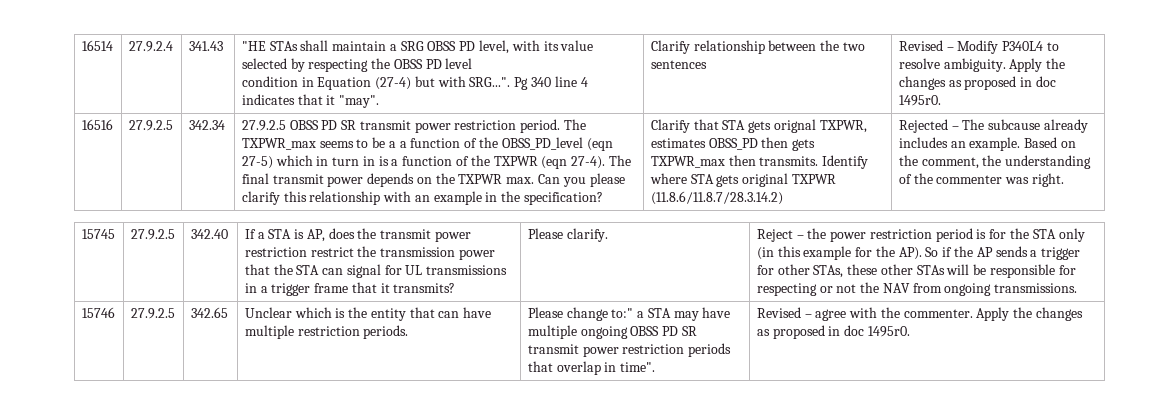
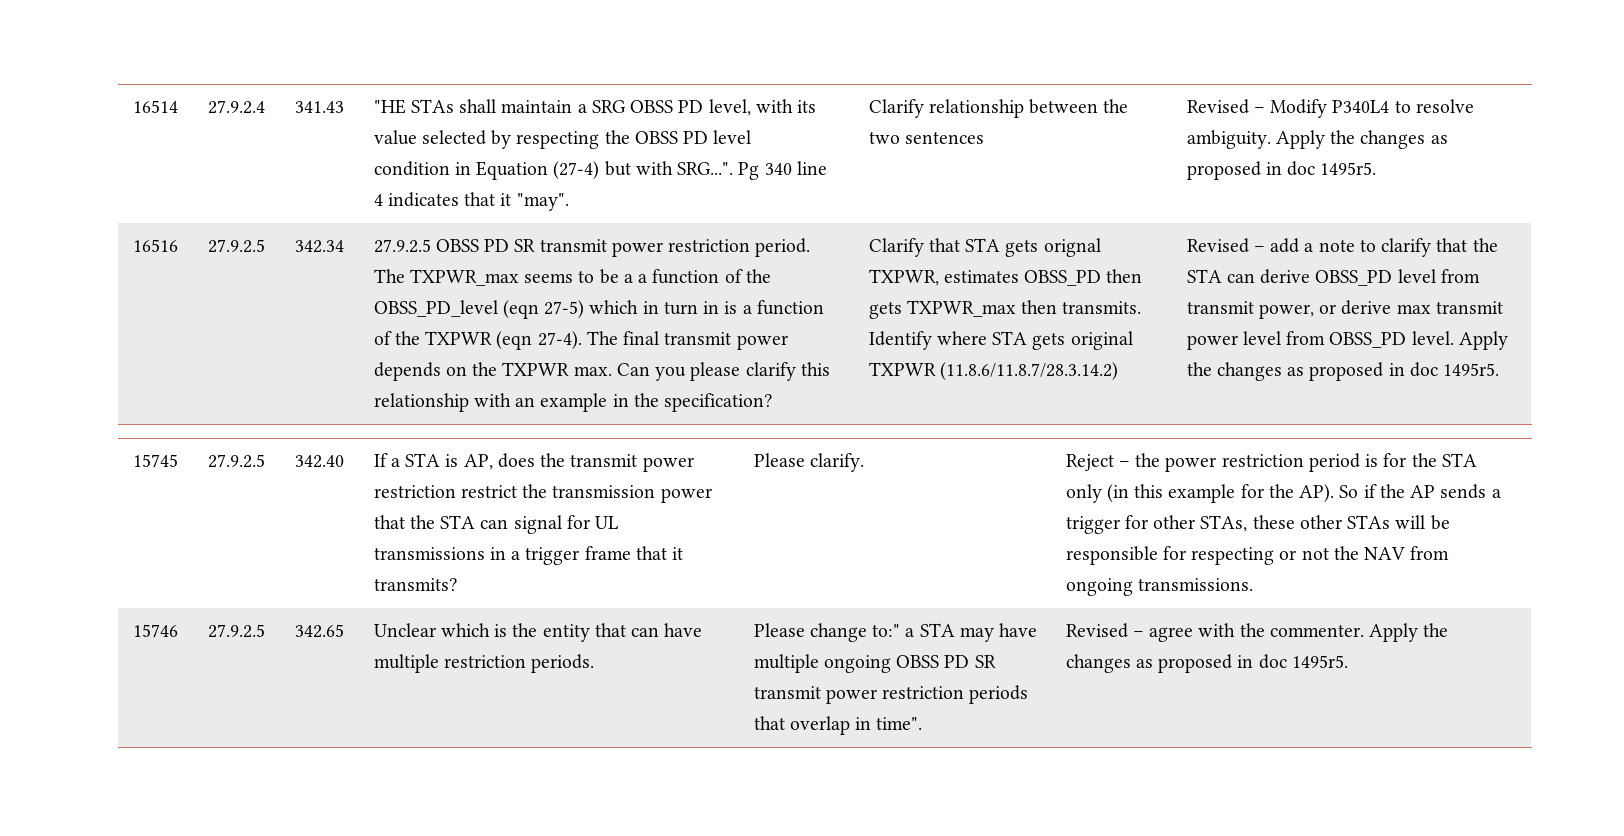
[898,95,941,106] 1495r0. -> [1320,162,1377,175] 1495r5.
[898,119,1088,133] [898,137,1076,151] [898,155,1092,169] [898,173,1064,187] Rejected – The subcause already includes an example. Based on the comment, the understanding of the commenter was right. -> [1186,238,1498,257] [1186,269,1480,286] [1186,300,1503,319] [1186,331,1508,350] [1186,362,1500,381] Revised – add a note to clarify that the STA can derive OBSS_PD level from transmit power, or derive max transmit power level from OBSS_PD level. Apply the changes as proposed in doc 1495r5.
[867,326,910,337] 1495r0. -> [1291,655,1348,668] 1495r5.

